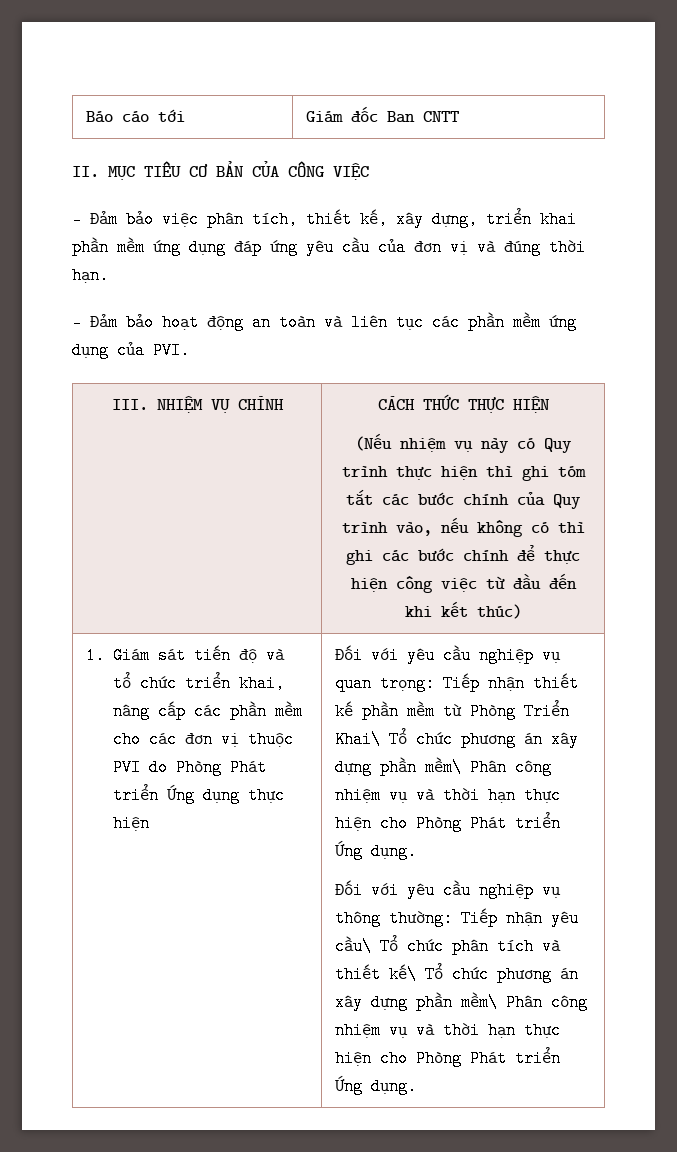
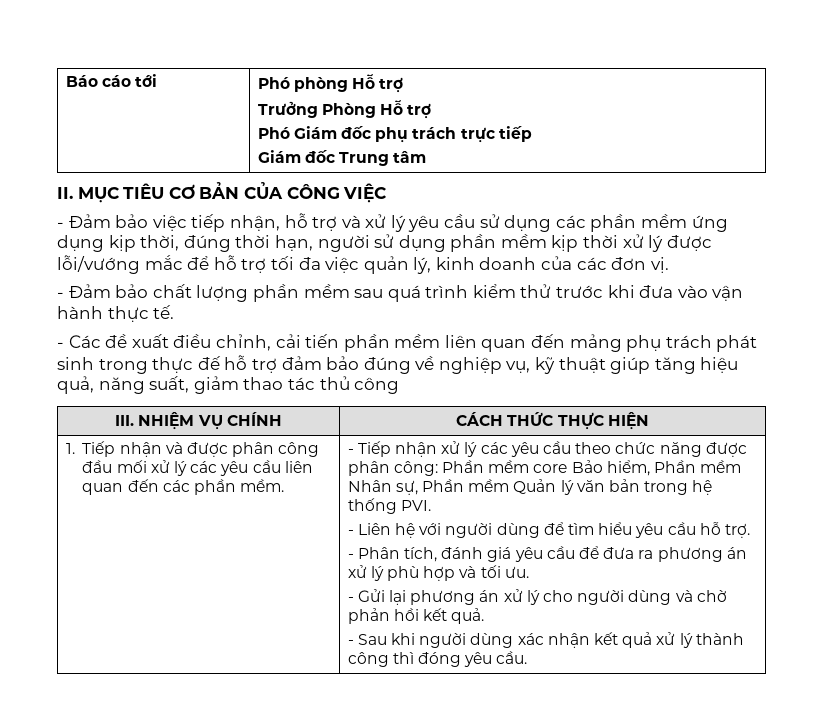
[306,106,460,123] Giám đốc Ban CNTT -> [257,74,404,93] [257,100,432,119] [257,126,532,143] [257,150,427,166] Phó phòng Hỗ trợ // Trưởng Phòng Hỗ trợ // Phó Giám đốc phụ trách trực tiếp // Giám đốc Trung tâm
[207,208,577,228] [72,237,586,256] [72,267,109,284] [72,314,424,331] phân tích, thiết kế, xây dựng, triển khai phần mềm ứng dụng đáp ứng yêu cầu của đơn vị và đúng thời hạn. // - Đảm bảo hoạt động an toàn và liên tục -> [191,213,552,232] tiếp nhận, hỗ trợ và xử lý yêu cầu sử dụng
[117,342,190,359] của PVI. -> [108,234,712,252] [57,255,669,274] [57,284,744,302] [57,305,175,322] [57,334,758,352] [57,355,739,374] [57,376,400,394] kịp thời, đúng thời hạn, người sử dụng phần mềm kịp thời xử lý được lỗi/vướng mắc để hỗ trợ tối đa việc quản lý, kinh doanh của các đơn vị. // - Đảm bảo chất lượng phần mềm sau quá trình kiểm thử trước khi đưa vào vận hành thực tế. // - Các đề xuất điều chỉnh, cải tiến phần mềm liên quan đến mảng phụ trách phát sinh trong thực đế hỗ trợ đảm bảo đúng về nghiệp vụ, kỹ thuật giúp tăng hiệu quả, năng suất, giảm thao tác thủ công
[355,433,572,453] [341,466,586,481] [346,489,581,509] [341,517,585,537] [346,545,580,565] [350,573,577,593] [404,601,522,619] [86,645,286,664] [113,672,286,692] [113,701,304,720] [113,731,295,748] [113,759,268,776] [113,784,286,804] [113,815,151,832] [335,645,562,664] [335,673,580,692] [335,700,571,720] [335,728,580,748] [335,757,553,776] [335,787,562,804] [335,812,562,832] [335,840,418,860] [335,880,562,899] [335,908,580,927] [335,935,562,955] [335,963,580,983] [335,992,589,1011] [335,1022,562,1039] [335,1047,562,1067] [335,1075,418,1095] // (Nếu nhiệm vụ này có Quy trình thực hiện thì ghi tóm tắt các bước chính của Quy trình vào, nếu không có thì ghi các bước chính để thực hiện công việc từ đầu đến khi kết thúc) // 1. Giám sát tiến độ và tổ chức triển khai, nâng cấp các phần mềm cho các đơn vị thuộc PVI do Phòng Phát triển Ứng dụng thực hiện | Đối với yêu cầu nghiệp vụ quan trọng: Tiếp nhận thiết kế phần mềm từ Phòng Triển Khai\ Tổ chức phương án xây dựng phần mềm\ Phân công nhiệm vụ và thời hạn thực hiện cho Phòng Phát triển Ứng dụng. // Đối với yêu cầu nghiệp vụ thông thường: Tiếp nhận yêu cầu\ Tổ chức phân tích và thiết kế\ Tổ chức phương án xây dựng phần mềm\ Phân công nhiệm vụ và thời hạn thực hiện cho Phòng Phát triển Ứng dụng. -> [65,441,320,457] [82,460,313,476] [82,479,285,495] [347,441,747,457] [347,460,742,476] [347,479,713,495] [347,498,431,514] [347,522,750,538] [347,546,747,562] [347,565,529,581] [347,589,727,605] [347,608,485,624] [347,632,744,648] [347,651,528,667] // 1. Tiếp nhận và được phân công đầu mối xử lý các yêu cầu liên quan đến các phần mềm. | - Tiếp nhận xử lý các yêu cầu theo chức năng được phân công: Phần mềm core Bảo hiểm, Phần mềm Nhân sự, Phần mềm Quản lý văn bản trong hệ thống PVI. // - Liên hệ với người dùng để tìm hiểu yêu cầu hỗ trợ. // - Phân tích, đánh giá yêu cầu để đưa ra phương án xử lý phù hợp và tối ưu. // - Gửi lại phương án xử lý cho người dùng và chờ phản hồi kết quả. // - Sau khi người dùng xác nhận kết quả xử lý thành công thì đóng yêu cầu.

